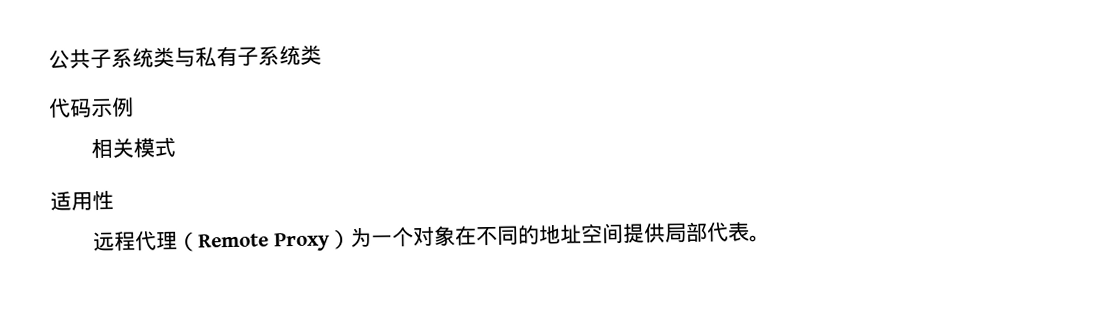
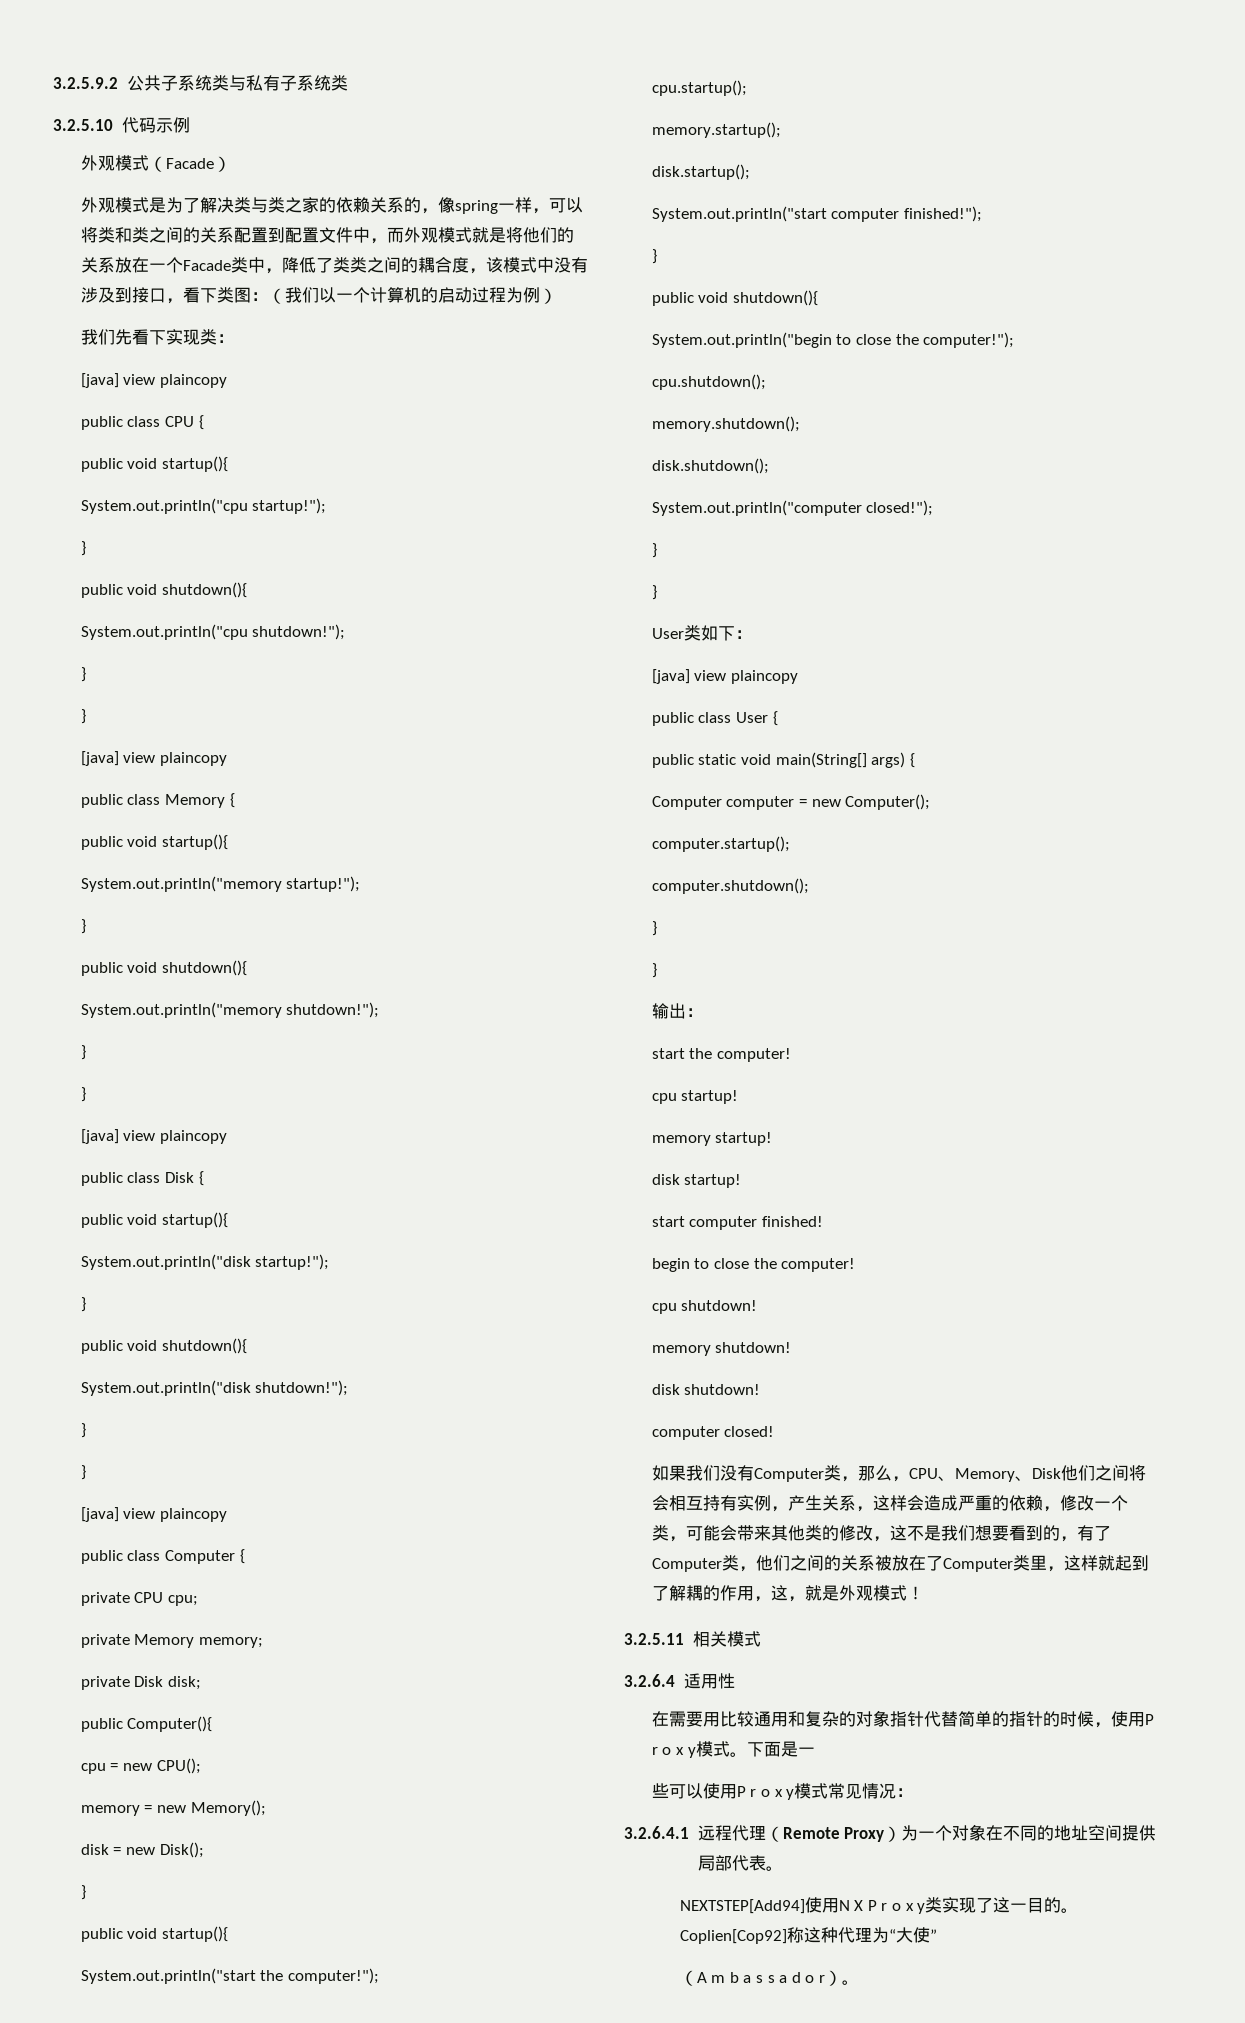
(48, 59) none -> [53,77,118,89] 3.2.5.9.2
(322, 54) none -> [53,119,113,131] 3.2.5.10
(134, 107) none -> [80,155,231,172] [80,197,583,214] [80,227,574,244] [80,257,588,274] [80,287,557,304] [80,329,234,345] [80,373,227,388] [80,415,204,430] [80,456,228,472] [80,498,327,514] [80,541,86,556] [80,582,247,598] [80,624,346,640] [80,667,86,682] [80,709,86,724] [80,751,227,766] [80,793,235,808] [80,834,228,850] [80,876,361,892] [80,919,86,934] [80,960,247,976] [80,1002,380,1018] [80,1045,86,1060] [80,1087,86,1102] [80,1129,227,1144] [80,1171,204,1186] [80,1212,228,1228] [80,1254,330,1270] [80,1297,86,1312] [80,1338,247,1354] [80,1380,349,1396] [80,1423,86,1438] [80,1465,86,1480] [80,1507,227,1522] [80,1549,245,1564] [80,1592,198,1606] [80,1634,263,1648] [80,1676,201,1690] [80,1716,213,1732] [80,1758,201,1774] [80,1800,266,1816] [80,1842,204,1858] [80,1885,86,1900] [80,1926,228,1942] [80,1968,379,1984] [651,80,747,96] [651,122,781,138] [651,164,750,180] [651,206,982,222] [651,249,657,264] [651,290,818,306] [651,332,1015,348] [651,374,766,390] [651,416,800,432] [651,458,769,474] [651,500,934,516] [651,543,657,558] [651,585,657,600] [651,625,752,641] [651,669,798,684] [651,711,778,726] [651,752,915,768] [651,794,931,810] [651,836,790,852] [651,878,809,894] [651,921,657,936] [651,963,657,978] [651,1003,703,1019] [651,1048,791,1062] [651,1090,739,1104] [651,1132,773,1146] [651,1174,742,1188] [651,1216,823,1230] [651,1258,856,1272] [651,1300,758,1314] [651,1342,792,1356] [651,1384,761,1395] [651,1426,775,1440] [651,1465,1146,1482] [651,1495,1128,1512] [651,1525,1111,1542] [651,1555,1149,1572] [651,1585,924,1602] [624,1633,684,1645] 外观模式（Facade） // 外观模式是为了解决类与类之家的依赖关系的，像spring一样，可以将类和类之间的关系配置到配置文件中，而外观模式就是将他们的关系放在一个Facade类中，降低了类类之间的耦合度，该模式中没有涉及到接口，看下类图：（我们以一个计算机的启动过程为例） // 我们先看下实现类： // [java] view plaincopy // public class CPU { // public void startup(){ // System.out.println("cpu startup!"); // } // public void shutdown(){ // System.out.println("cpu shutdown!"); // } // } // [java] view plaincopy // public class Memory { // public void startup(){ // System.out.println("memory startup!"); // } // public void shutdown(){ // System.out.println("memory shutdown!"); // } // } // [java] view plaincopy // public class Disk { // public void startup(){ // System.out.println("disk startup!"); // } // public void shutdown(){ // System.out.println("disk shutdown!"); // } // } // [java] view plaincopy // public class Computer { // private CPU cpu; // private Memory memory; // private Disk disk; // public Computer(){ // cpu = new CPU(); // memory = new Memory(); // disk = new Disk(); // } // public void startup(){ // System.out.println("start the computer!"); // cpu.startup(); // memory.startup(); // disk.startup(); // System.out.println("start computer finished!"); // } // public void shutdown(){ // System.out.println("begin to close the computer!"); // cpu.shutdown(); // memory.shutdown(); // disk.shutdown(); // System.out.println("computer closed!"); // } // } // User类如下： // [java] view plaincopy // public class User { // public static void main(String[] args) { // Computer computer = new Computer(); // computer.startup(); // computer.shutdown(); // } // } // 输出： // start the computer! // cpu startup! // memory startup! // disk startup! // start computer finished! // begin to close the computer! // cpu shutdown! // memory shutdown! // disk shutdown! // computer closed! // 如果我们没有Computer类，那么，CPU、Memory、Disk他们之间将会相互持有实例，产生关系，这样会造成严重的依赖，修改一个类，可能会带来其他类的修改，这不是我们想要看到的，有了Computer类，他们之间的关系被放在了Computer类里，这样就起到了解耦的作用，这，就是外观模式！ // 3.2.5.11
(176, 147) none -> [624,1674,675,1687] 3.2.6.4
(114, 200) none -> [651,1710,1154,1728] [651,1741,815,1758] [651,1783,914,1800] [624,1826,689,1839] 在需要用比较通用和复杂的对象指针代替简单的指针的时候，使用P r o x y模式。下面是一 // 些可以使用P r o x y模式常见情况： // 3.2.6.4.1
(771, 238) none -> [679,1897,1079,1914] [679,1927,937,1944] [679,1970,859,1986] // NEXTSTEP[Add94]使用N X P r o x y类实现了这一目的。Coplien[Cop92]称这种代理为“大使” // （A m b a s s a d o r）。

